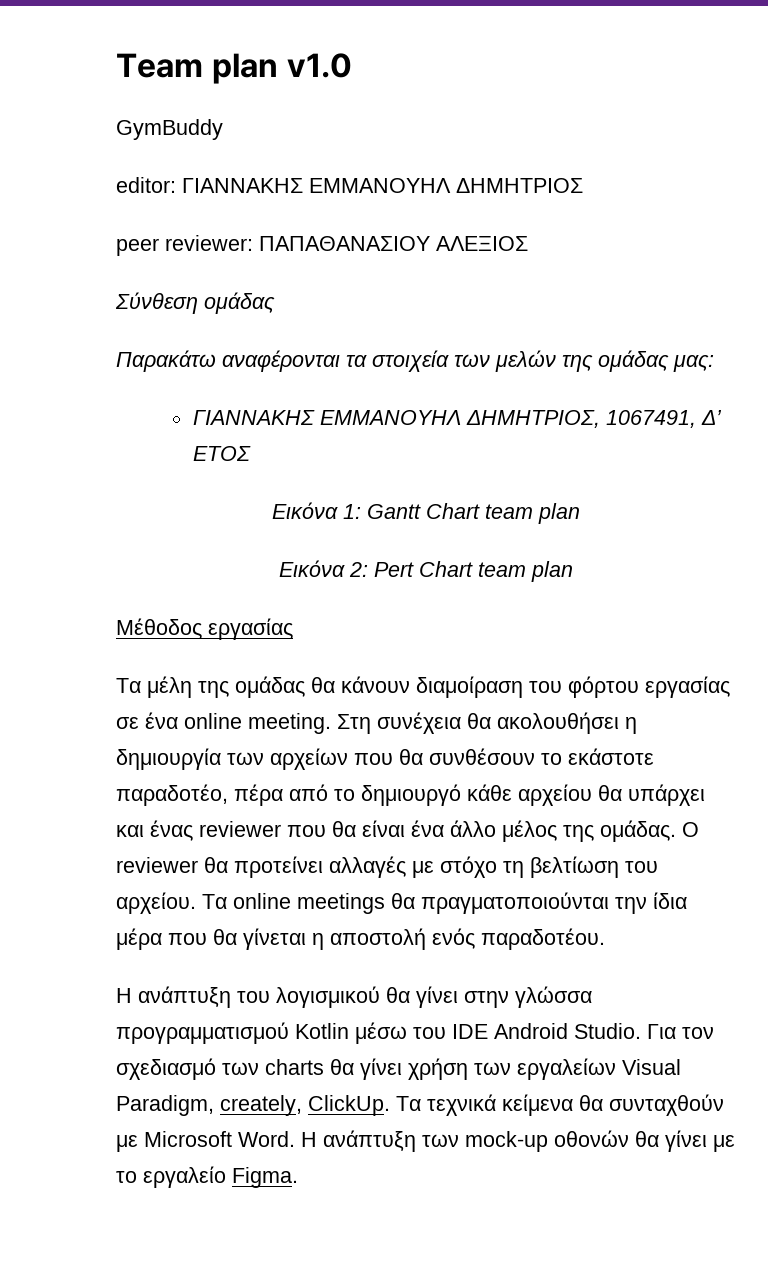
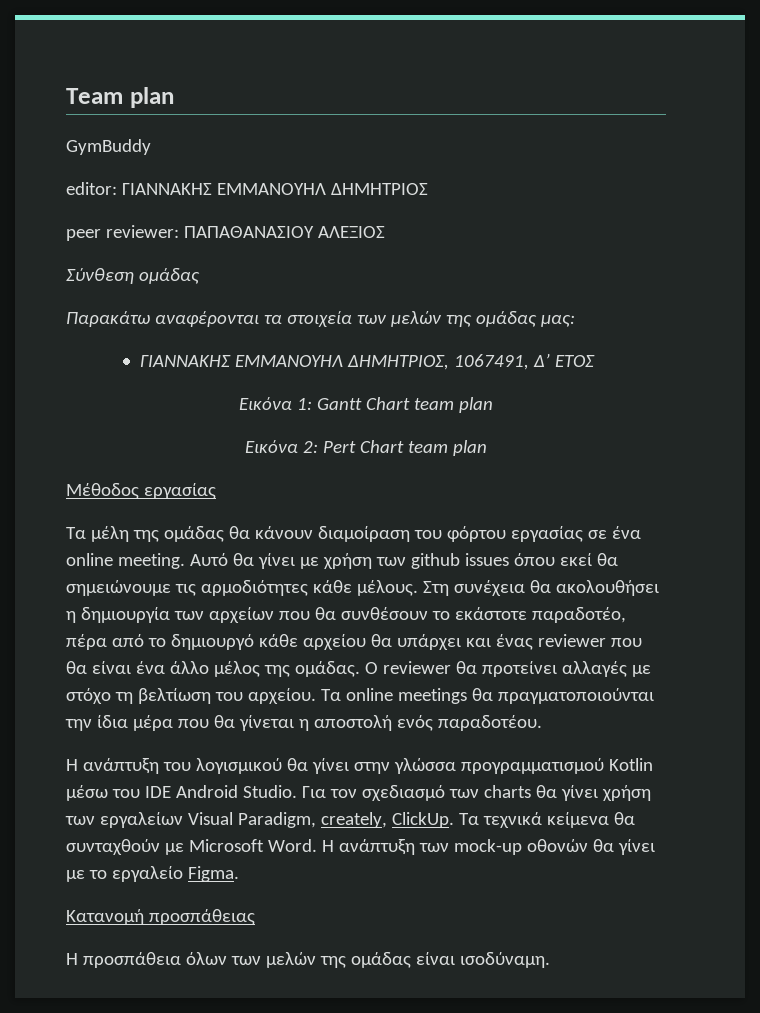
[286,53,352,78] v1.0 -> (174, 97) none
(331, 723) none -> [189,553,618,569] [66,580,418,596] Αυτό θα γίνει με χρήση των github issues όπου εκεί θα σημειώνουμε τις αρμοδιότητες κάθε μέλους.
(298, 1177) none -> [66,909,255,925] [66,952,550,968] // Κατανομή προσπάθειας // Η προσπάθεια όλων των μελών της ομάδας είναι ισοδύναμη.

